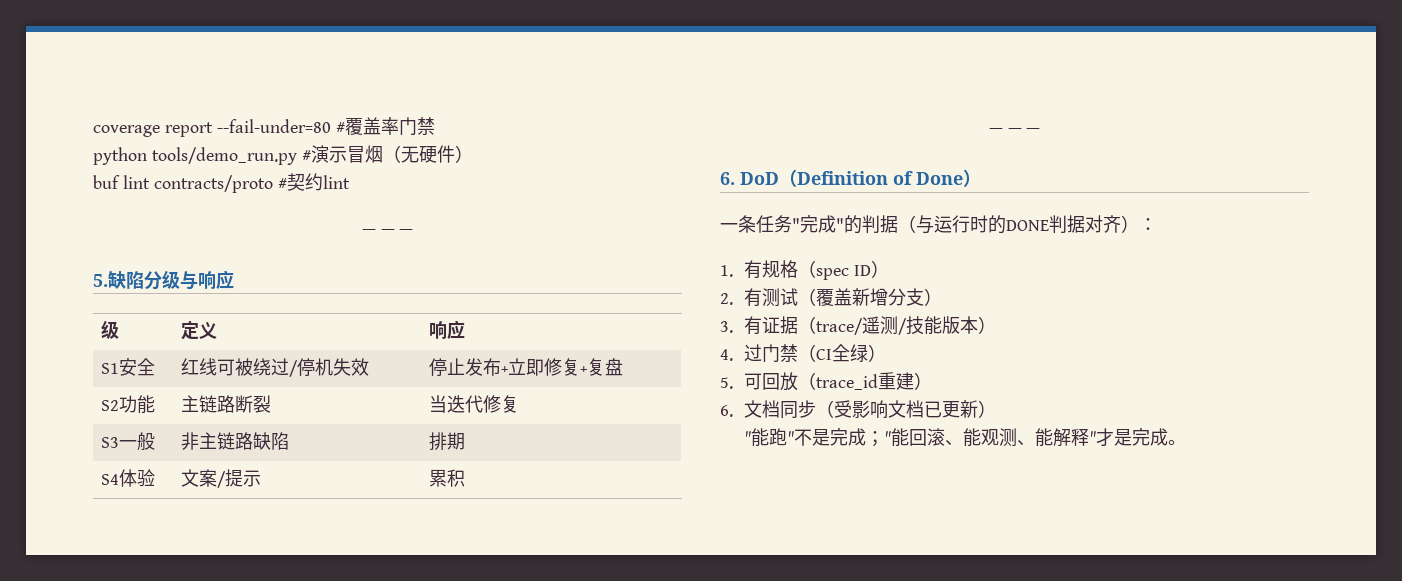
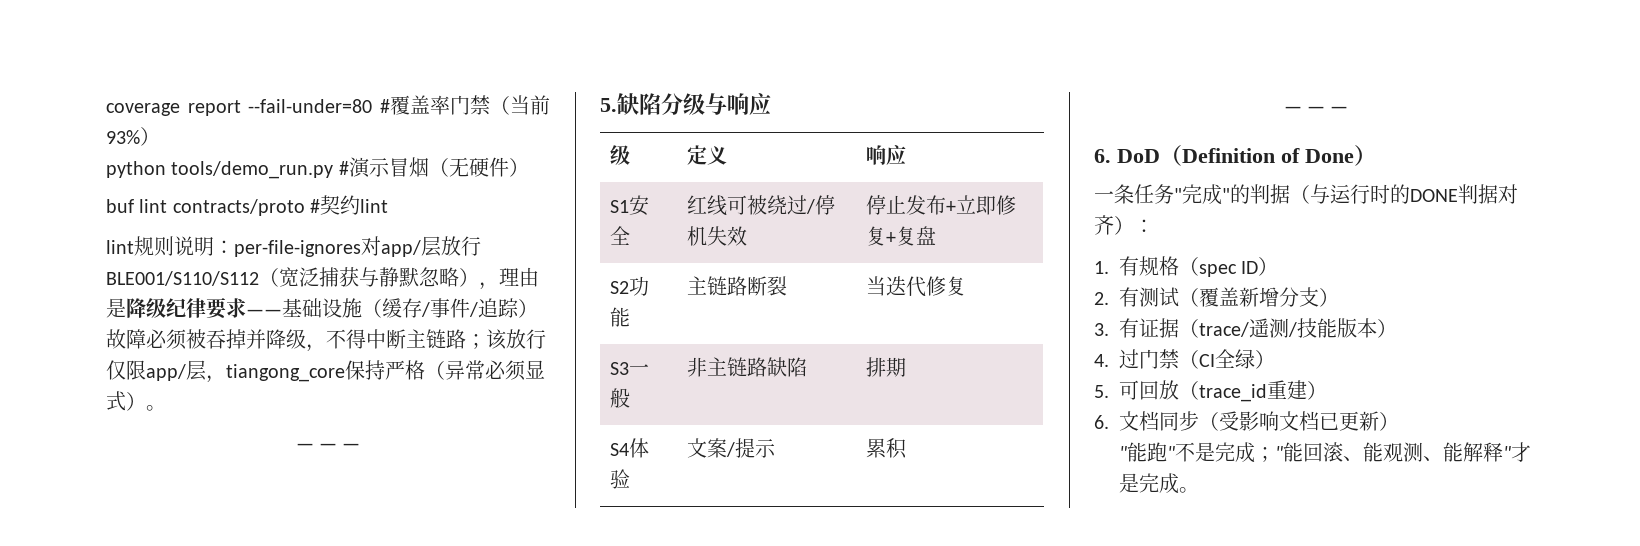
(435, 126) none -> [490,95,550,115] [106,127,160,146] （当前93%）
(350, 182) none -> [106,236,481,257] [106,267,539,290] [106,298,538,319] [106,329,546,352] [106,360,545,383] [106,391,166,411] // lint规则说明：per-file-ignores对app/层放行BLE001/S110/S112（宽泛捕获与静默忽略），理由是降级纪律要求——基础设施（缓存/事件/追踪）故障必须被吞掉并降级，不得中断主链路；该放行仅限app/层，tiangong_core保持严格（异常必须显式）。

